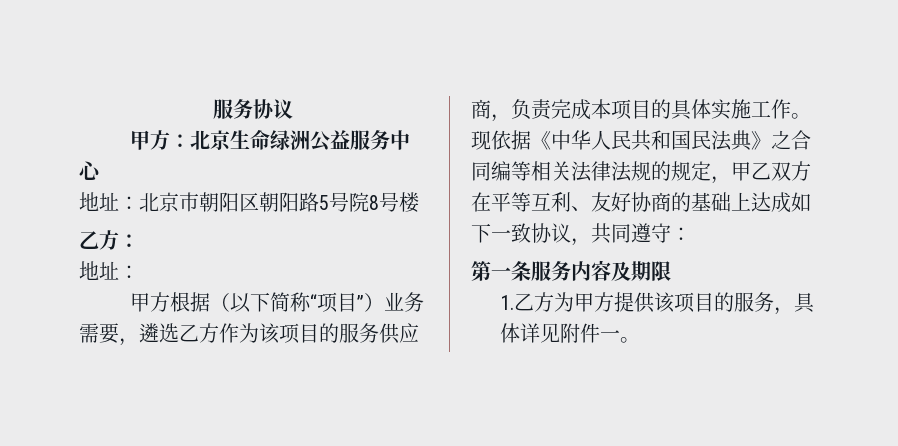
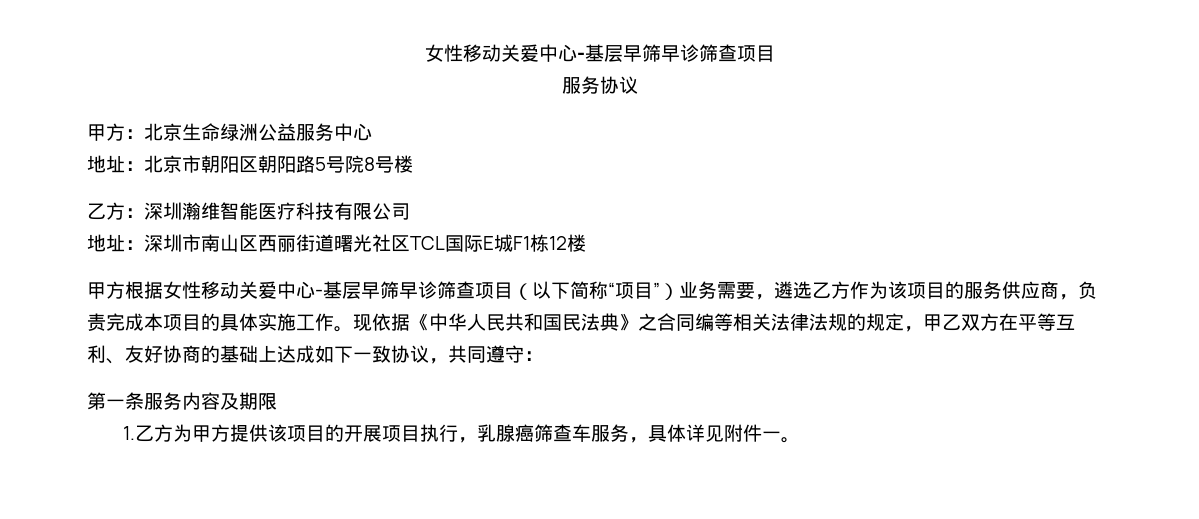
(213, 109) none -> [424,44,775,62] 女性移动关爱中心-基层早筛早诊筛查项目 //
[79,261,139,280] [129,292,210,312] // 地址： // 甲方根据 -> [144,202,410,220] [87,234,586,252] [87,281,513,299] 深圳瀚维智能医疗科技有限公司 // 地址：深圳市南山区西丽街道曙光社区TCL国际E城F1栋12楼 // 甲方根据女性移动关爱中心-基层早筛早诊筛查项目
(735, 302) none -> [343,424,591,443] 开展项目执行，乳腺癌筛查车

